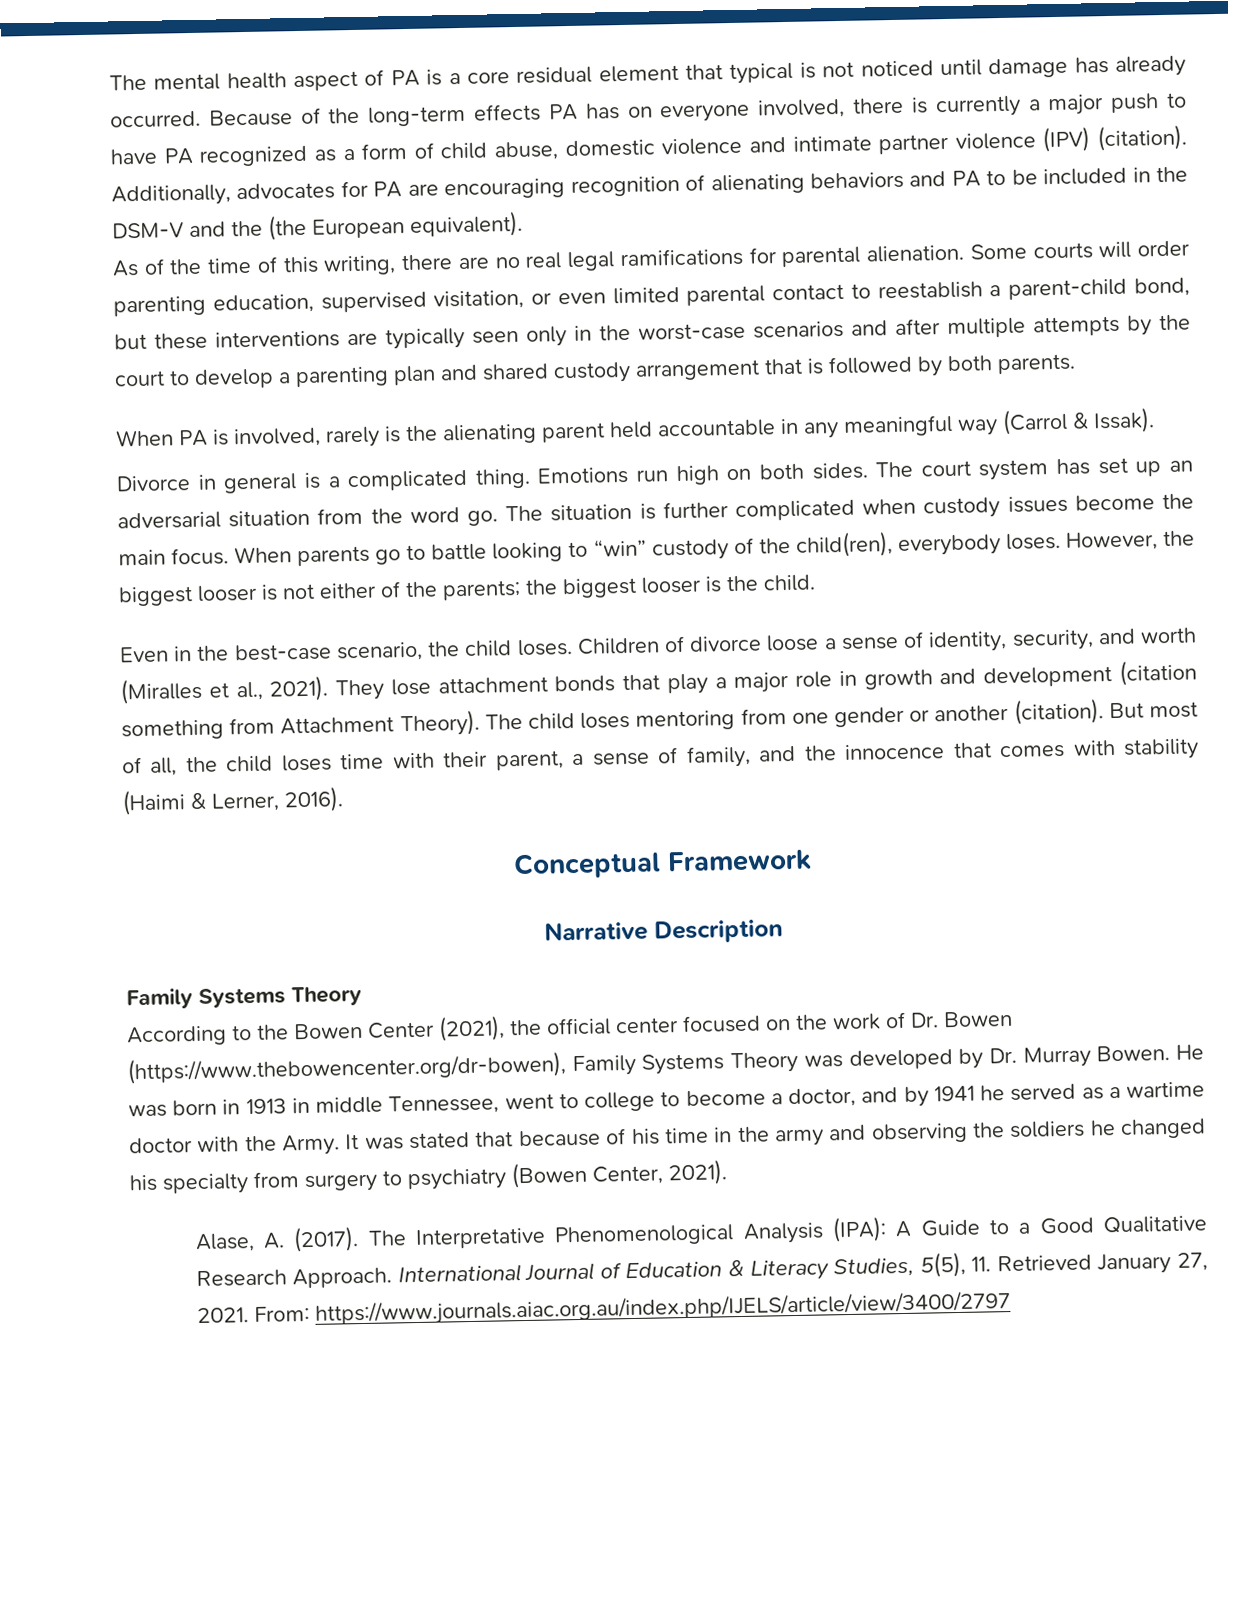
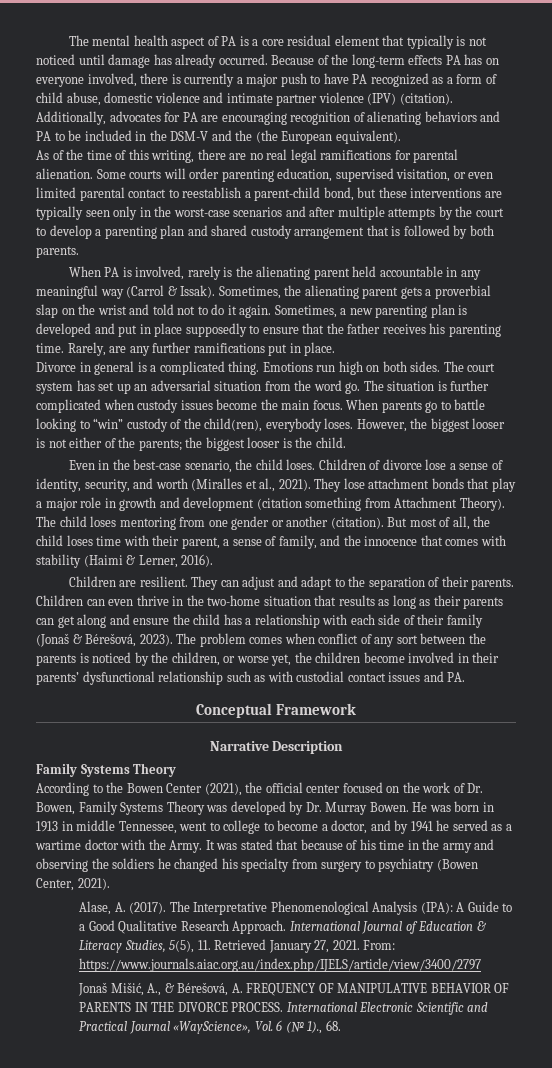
[729,62,794,85] typical -> [406,35,454,49] typically
(1155, 420) none -> [218,285,491,299] [36,304,468,318] [36,323,501,337] [36,342,336,356] Sometimes, the alienating parent gets a proverbial slap on the wrist and told not to do it again. Sometimes, a new parenting plan is developed and put in place supposedly to ensure that the father receives his parenting time. Rarely, are any further ramifications put in place.
[766,634,820,652] loose -> [425,459,447,470] lose
(344, 799) none -> [68,576,515,590] [36,595,504,609] [36,614,483,628] [36,633,486,647] [36,652,500,666] [36,671,466,685] // Children are resilient. They can adjust and adapt to the separation of their parents. Children can even thrive in the two-home situation that results as long as their parents can get along and ensure the child has a relationship with each side of their family (Jonaš & Bérešová, 2023). The problem comes when conflict of any sort between the parents is noticed by the children, or worse yet, the children become involved in their parents’ dysfunctional relationship such as with custodial contact issues and PA.
[943,1010,1013,1028] [127,1051,566,1085] Bowen (https://www.thebowencenter.org/dr-bowen), -> [36,802,75,815] Bowen,
(1011, 1308) none -> [78,982,510,996] [79,1002,489,1015] [79,1020,341,1034] // Jonaš Mišić, A., & Bérešová, A. FREQUENCY OF MANIPULATIVE BEHAVIOR OF PARENTS IN THE DIVORCE PROCESS. International Electronic Scientific and Practical Journal «WayScience», Vol. 6 (№ 1)., 68.

